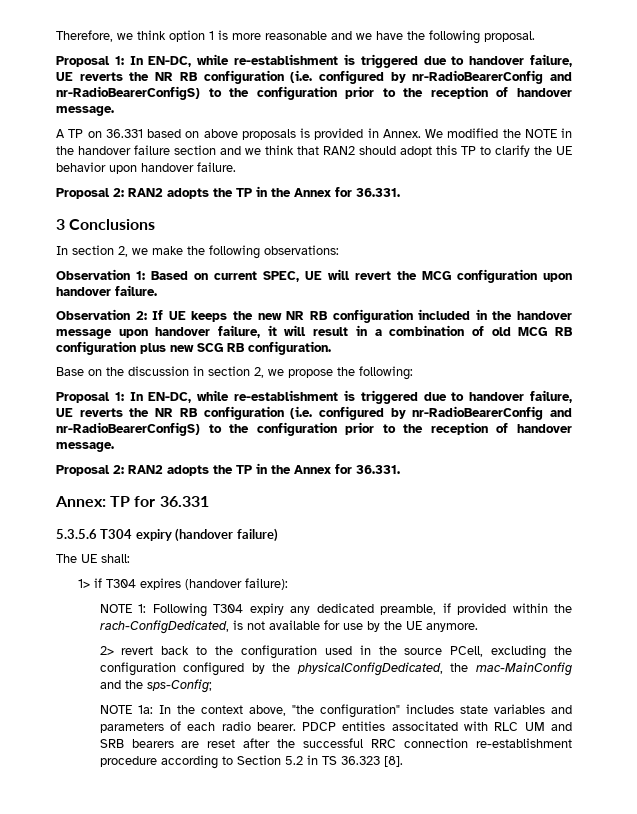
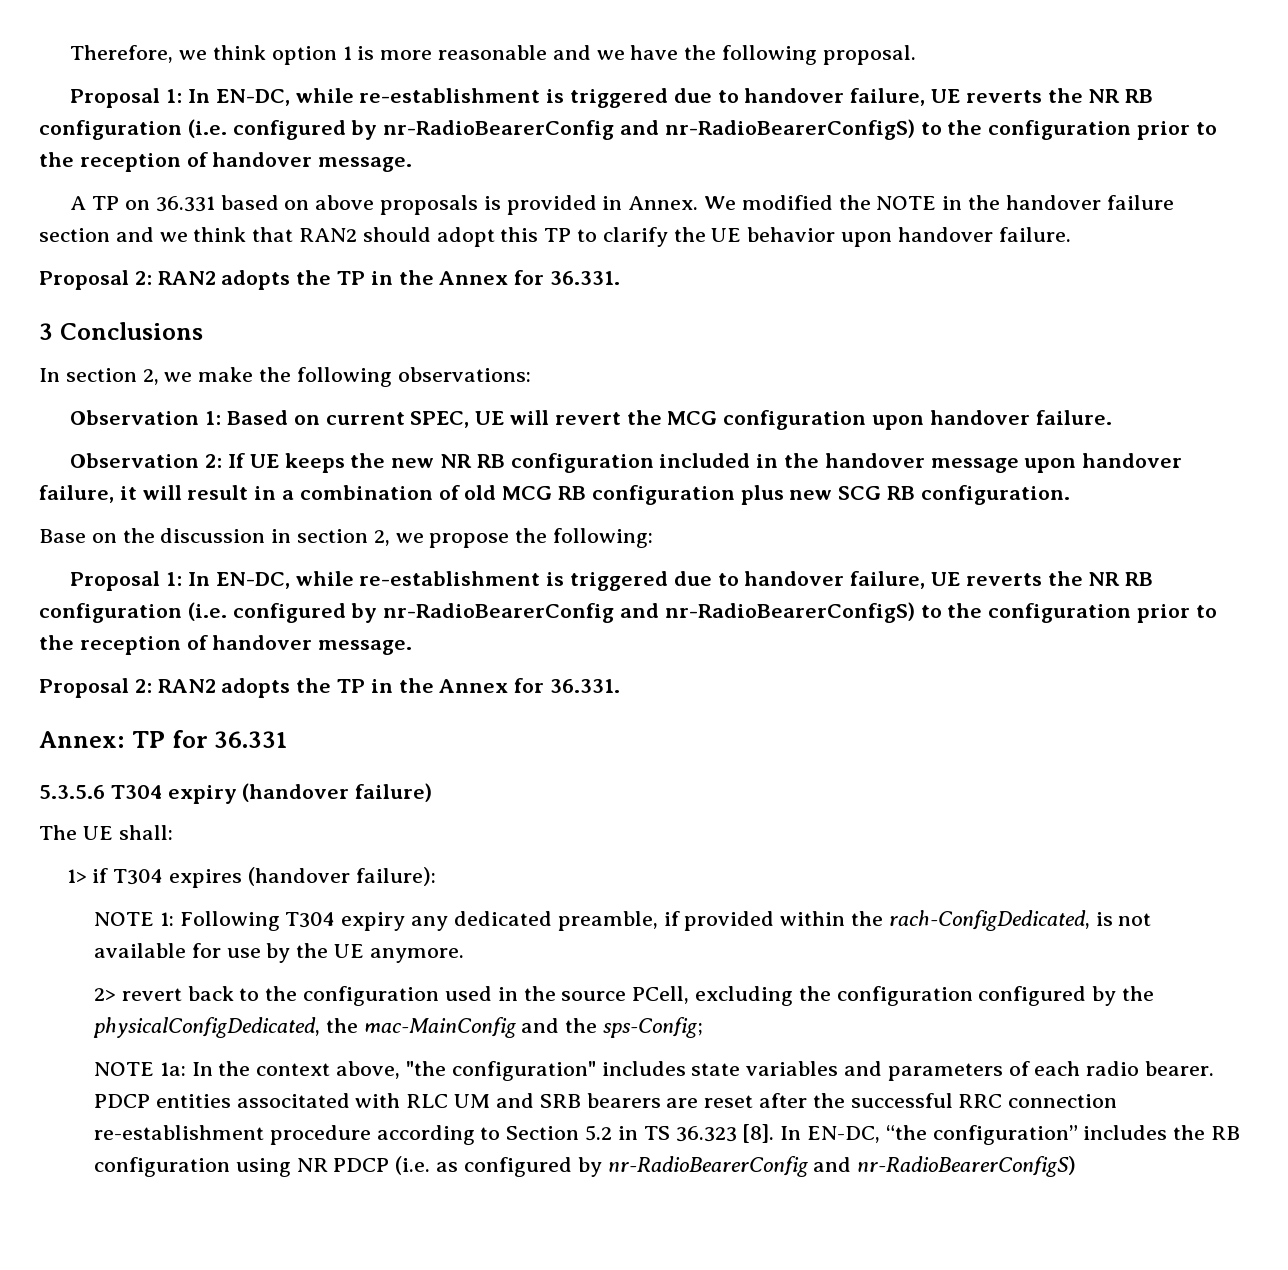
(403, 761) none -> [780,1125,1240,1145] [94,1156,1077,1177] In EN-DC, “the configuration” includes the RB configuration using NR PDCP (i.e. as configured by nr-RadioBearerConfig and nr-RadioBearerConfigS)

